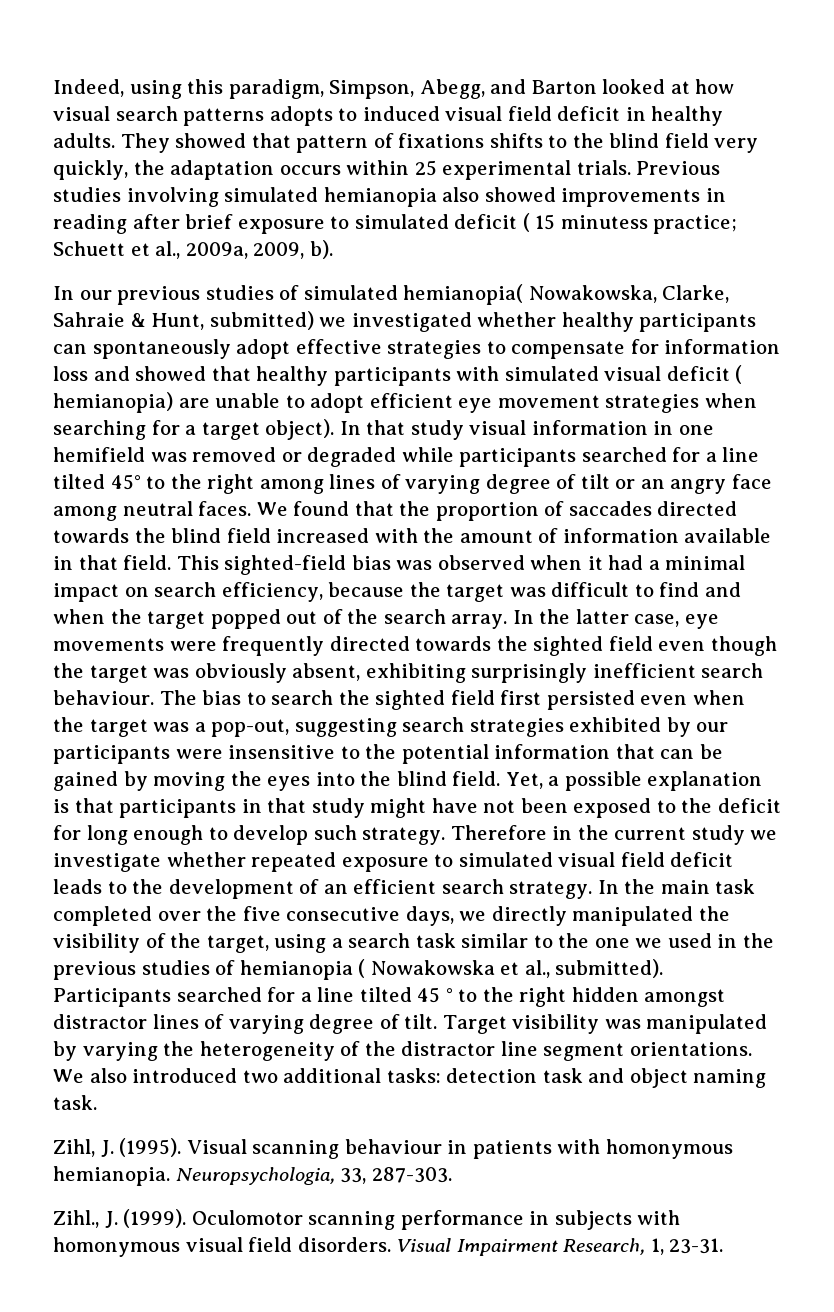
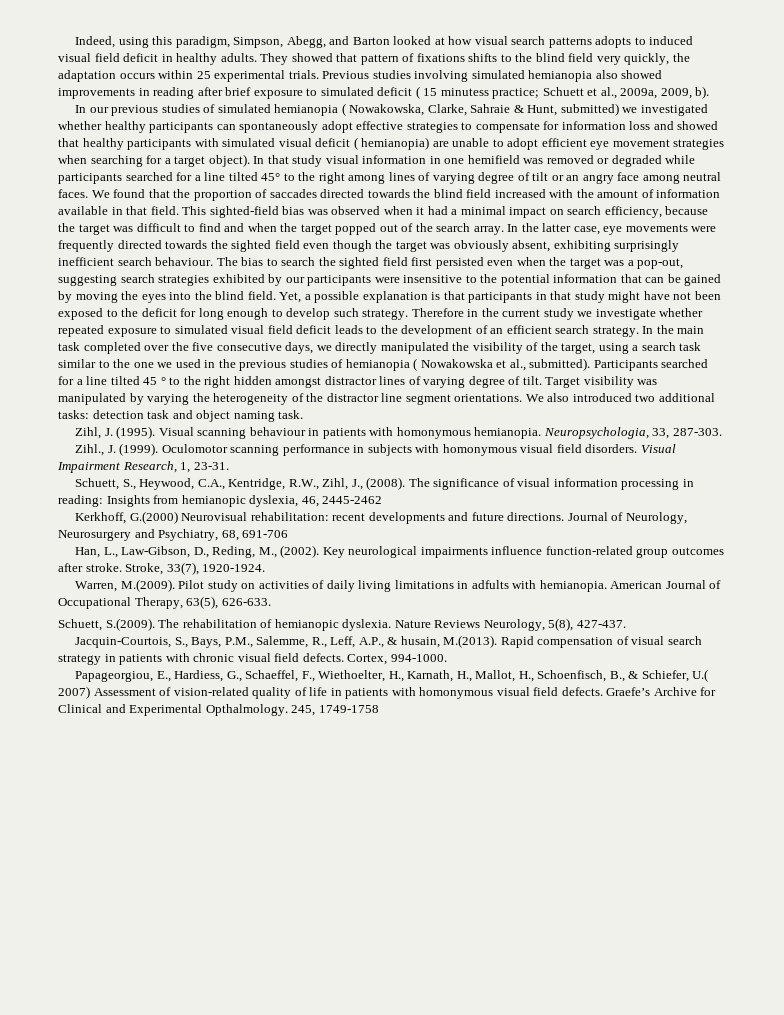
[403,284,524,305] hemianopia( -> [274,103,346,116] hemianopia (
(724, 1246) none -> [75,477,694,490] [58,495,383,507] [75,511,687,524] [58,529,289,541] [75,545,724,558] [58,562,266,575] [75,579,722,592] [58,596,271,609] [58,618,626,631] [75,635,702,648] [58,653,447,665] [75,669,709,682] [58,686,717,699] [58,704,379,716] // Schuett, S., Heywood, C.A., Kentridge, R.W., Zihl, J., (2008). The significance of visual information processing in reading: Insights from hemianopic dyslexia, 46, 2445-2462 // Kerkhoff, G.(2000) Neurovisual rehabilitation: recent developments and future directions. Journal of Neurology, Neurosurgery and Psychiatry, 68, 691-706 // Han, L., Law-Gibson, D., Reding, M., (2002). Key neurological impairments influence function-related group outcomes after stroke. Stroke, 33(7), 1920-1924. // Warren, M.(2009). Pilot study on activities of daily living limitations in adfults with hemianopia. American Journal of Occupational Therapy, 63(5), 626-633. // Schuett, S.(2009). The rehabilitation of hemianopic dyslexia. Nature Reviews Neurology, 5(8), 427-437. // Jacquin-Courtois, S., Bays, P.M., Salemme, R., Leff, A.P., & husain, M.(2013). Rapid compensation of visual search strategy in patients with chronic visual field defects. Cortex, 994-1000. // Papageorgiou, E., Hardiess, G., Schaeffel, F., Wiethoelter, H., Karnath, H., Mallot, H., Schoenfisch, B., & Schiefer, U.( 2007) Assessment of vision-related quality of life in patients with homonymous visual field defects. Graefe’s Archive for Clinical and Experimental Opthalmology. 245, 1749-1758

